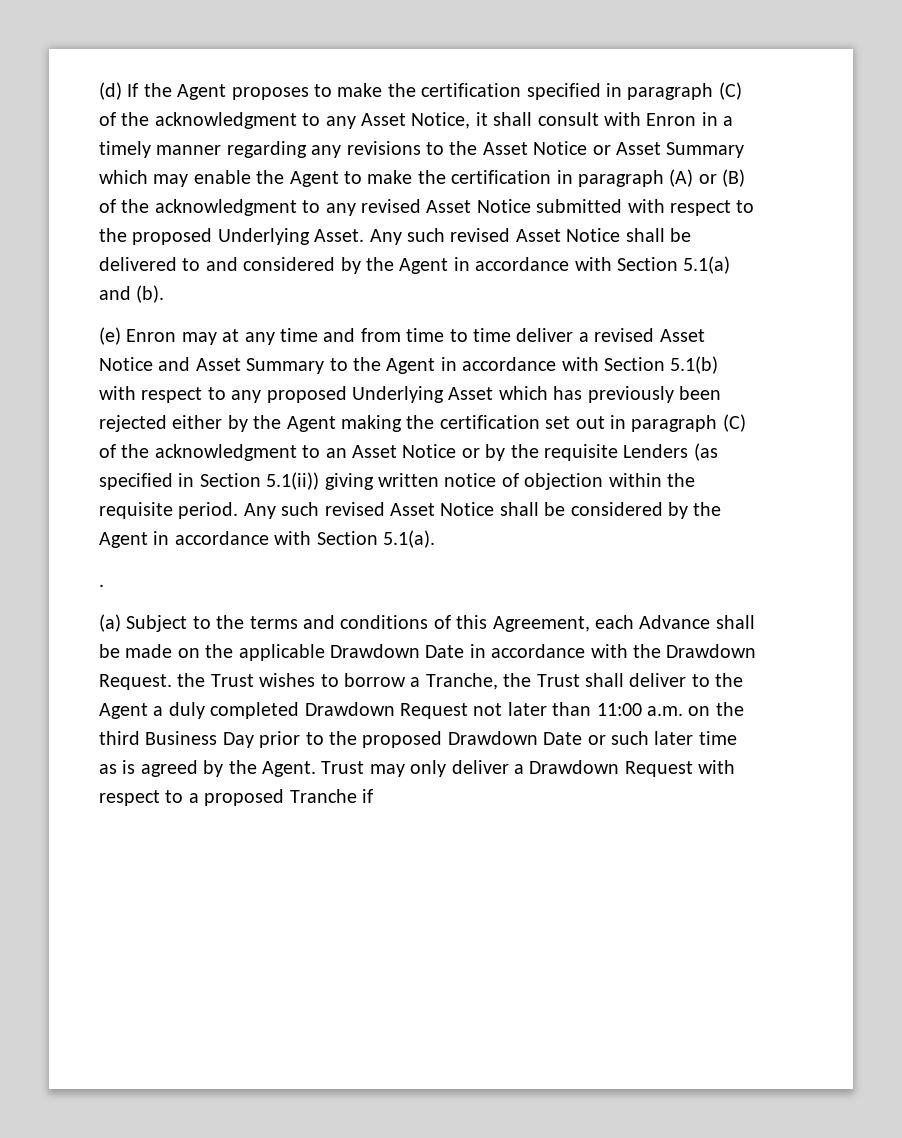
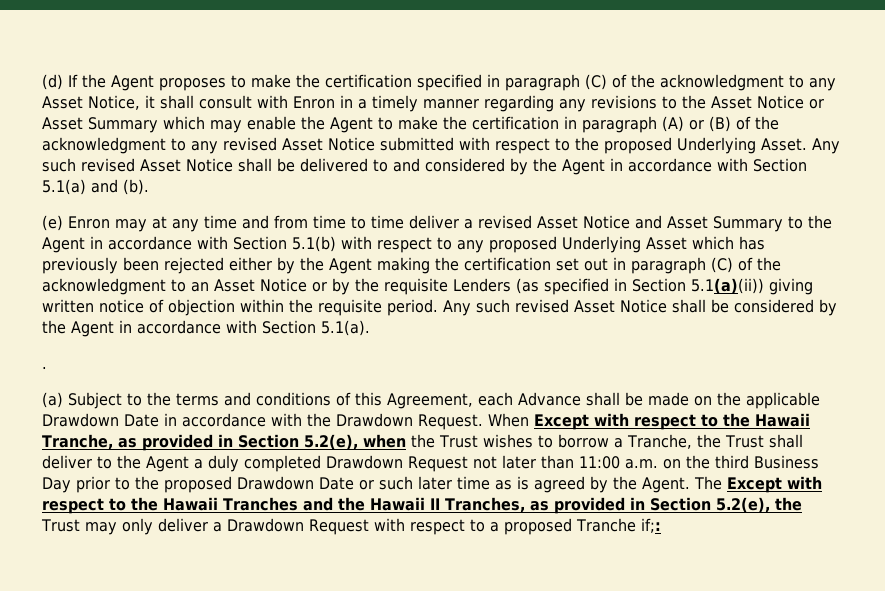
[266,472,320,490] 5.1(ii)) -> [691,278,764,294] 5.1(a)(ii))
(172, 682) none -> [488,413,810,430] [42,434,406,451] When Except with respect to the Hawaii Tranche, as provided in Section 5.2(e), when
(316, 769) none -> [694,476,822,493] [42,497,802,514] The Except with respect to the Hawaii Tranches and the Hawaii II Tranches, as provided in Section 5.2(e), the
[362,789,373,803] if -> [640,518,661,533] if;:

